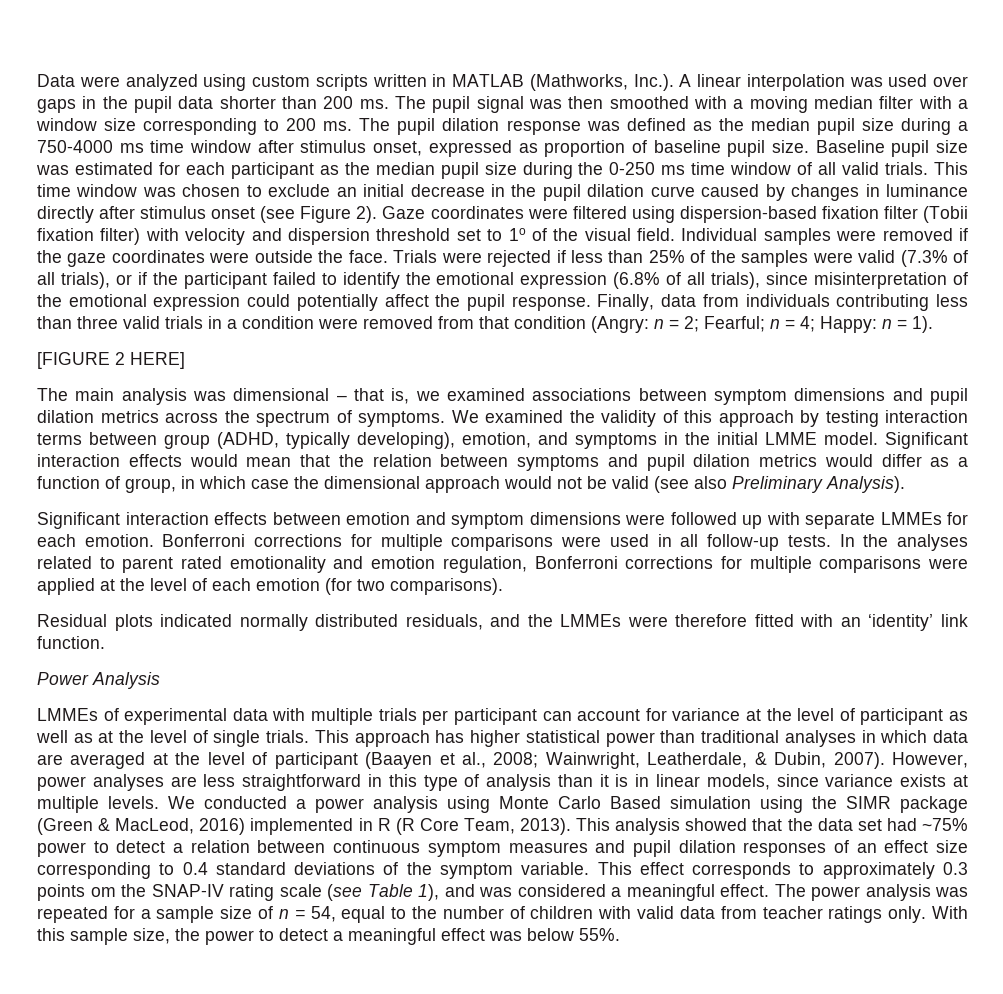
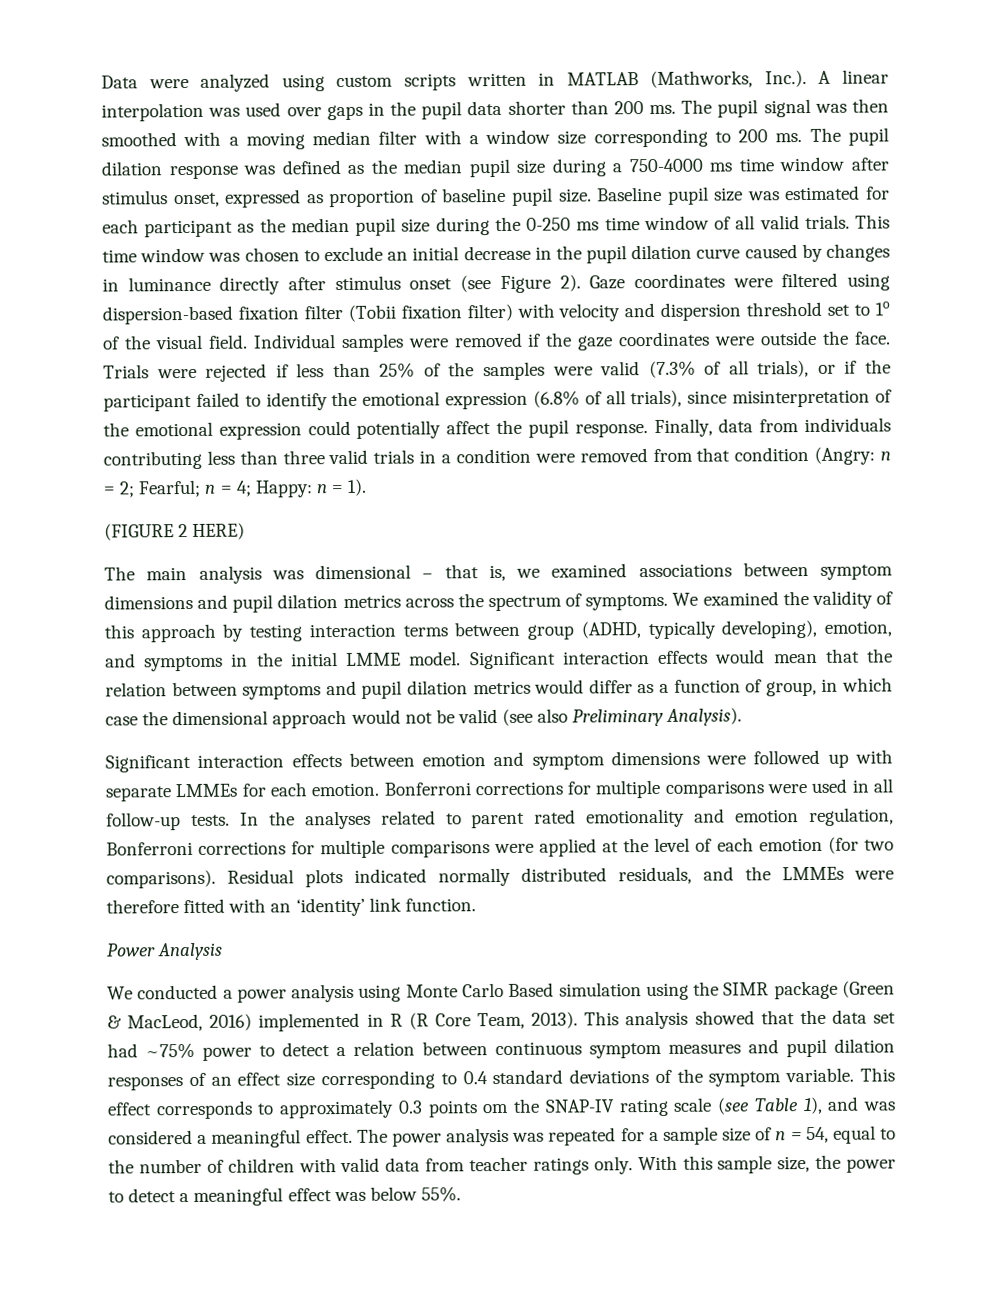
[37,352,185,369] [FIGURE 2 HERE] -> [104,522,246,541] (FIGURE 2 HERE)
(503, 586) // -> (216, 879) none
[37,708,968,725] [36,730,968,747] [37,752,968,769] [37,774,968,791] [37,796,159,813] LMMEs of experimental data with multiple trials per participant can account for variance at the level of participant as well as at the level of single trials. This approach has higher statistical power than traditional analyses in which data are averaged at the level of participant (Baayen et al., 2008; Wainwright, Leatherdale, & Dubin, 2007). However, power analyses are less straightforward in this type of analysis than it is in linear models, since variance exists at multiple levels. -> (224, 951) none

